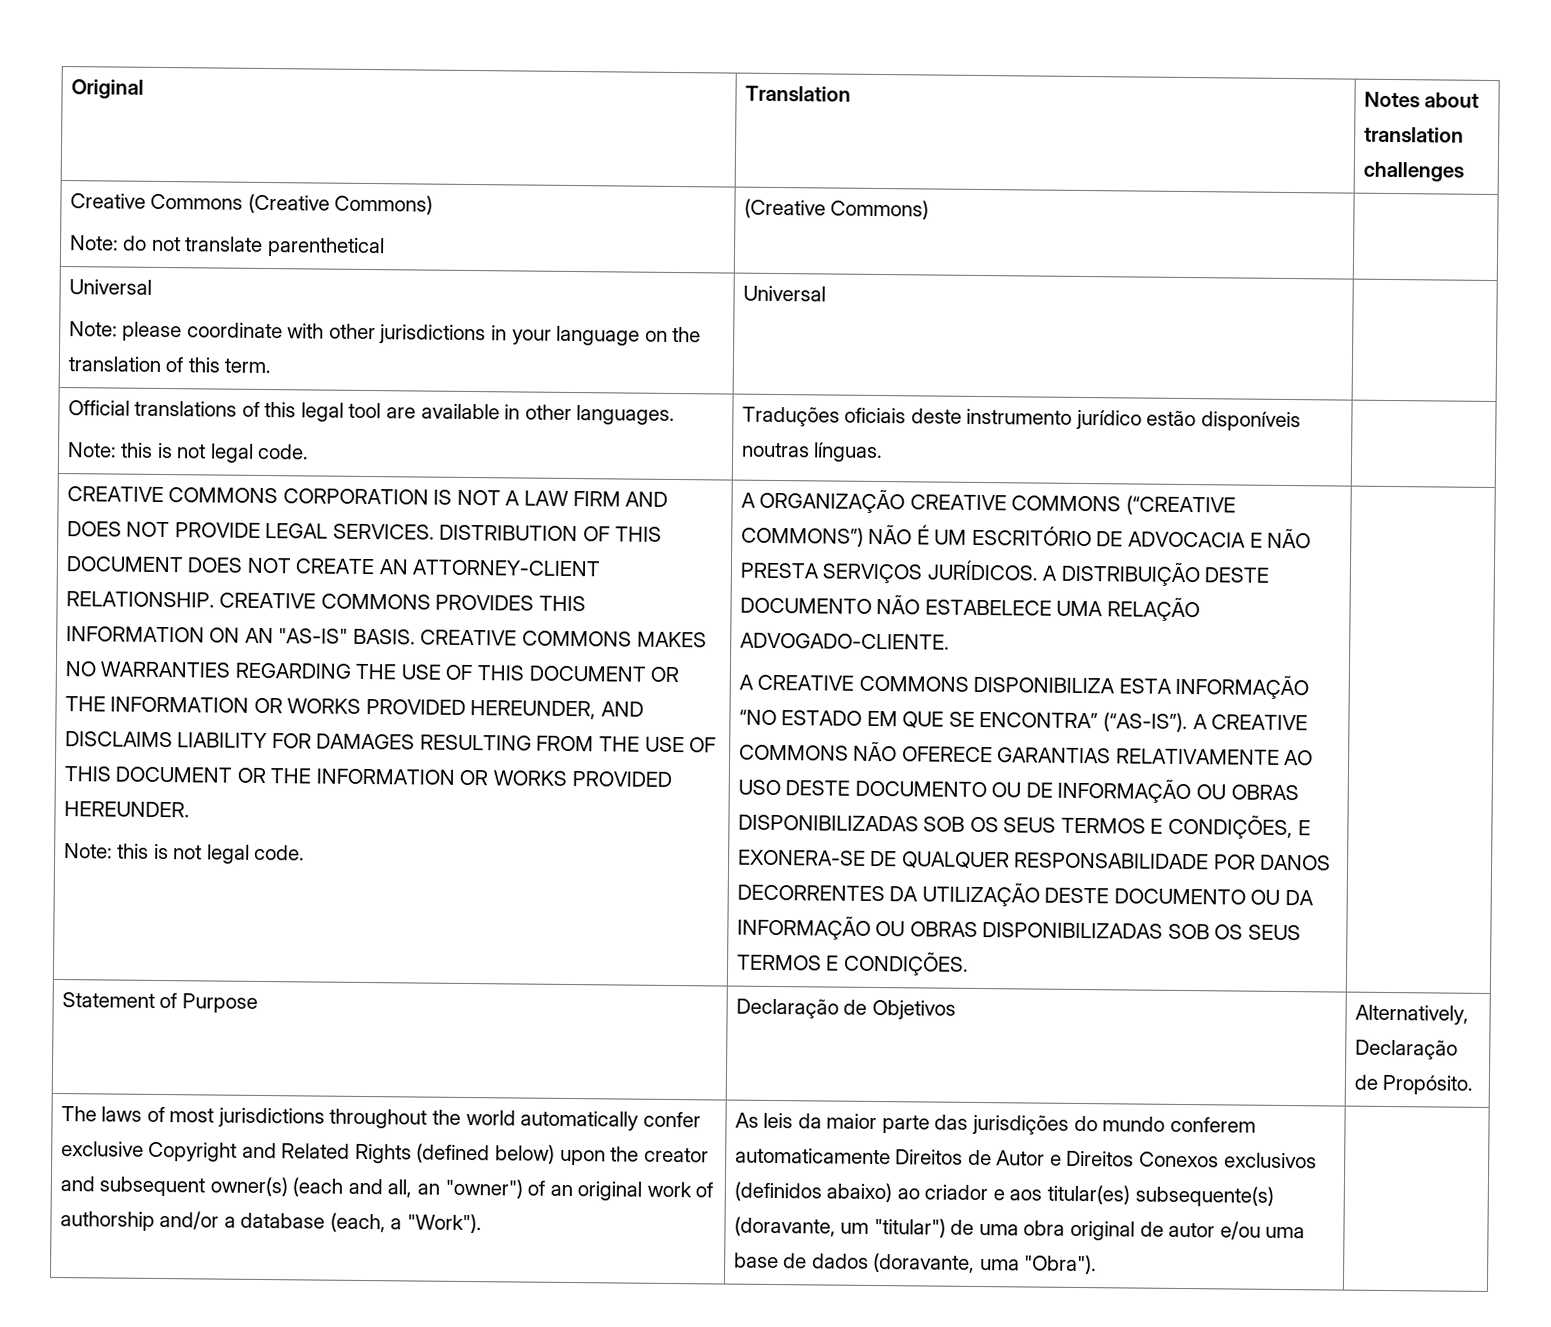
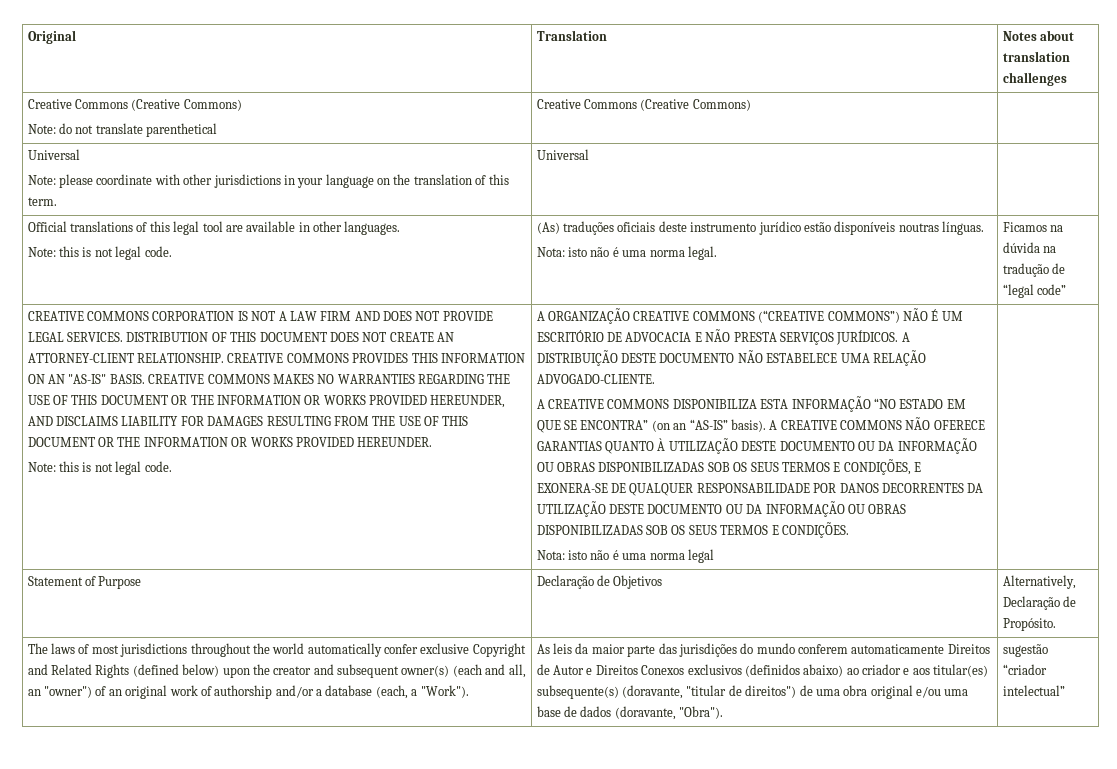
(385, 247) none -> [536,99,638,109] Creative Commons
[741,406,840,427] Traduções -> [536,221,615,235] (As) traduções
(884, 452) | -> [536,246,717,260] [1002,222,1064,232] [1002,242,1057,253] [1002,263,1066,277] [1002,284,1067,298] // Nota: isto não é uma norma legal. | Ficamos na dúvida na tradução de “legal code”
[1103,712,1189,733] (“AS-IS”). -> [651,419,766,432] (on an “AS-IS” basis).
[1115,748,1314,766] [737,779,1053,798] RELATIVAMENTE AO USO DESTE DOCUMENTO OU DE -> [605,438,895,454] QUANTO À UTILIZAÇÃO DESTE DOCUMENTO OU DA
(969, 963) none -> [536,549,714,563] // Nota: isto não é uma norma legal
[840,1217,946,1238] um "titular") -> [686,685,797,698] "titular de direitos")
[1139,1221,1216,1238] de autor -> (913, 692) none
[979,1259,1020,1271] uma -> (676, 713) none
(1098, 1264) none -> [1002,644,1048,657] [1002,664,1047,675] [1002,685,1065,696] sugestão “criador intelectual”

